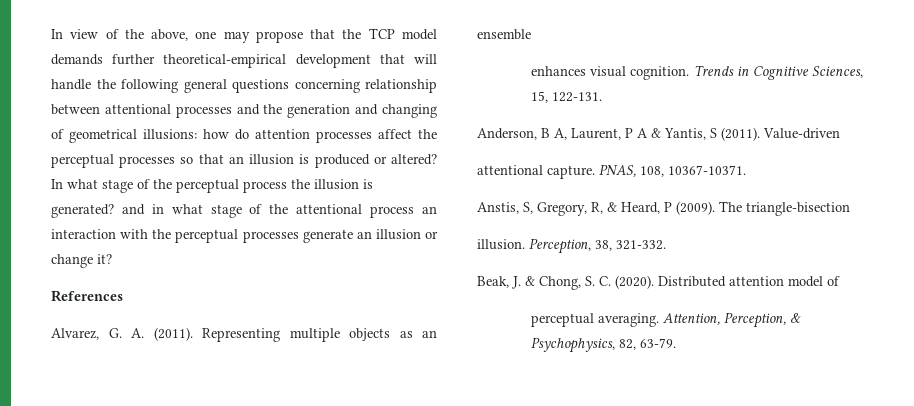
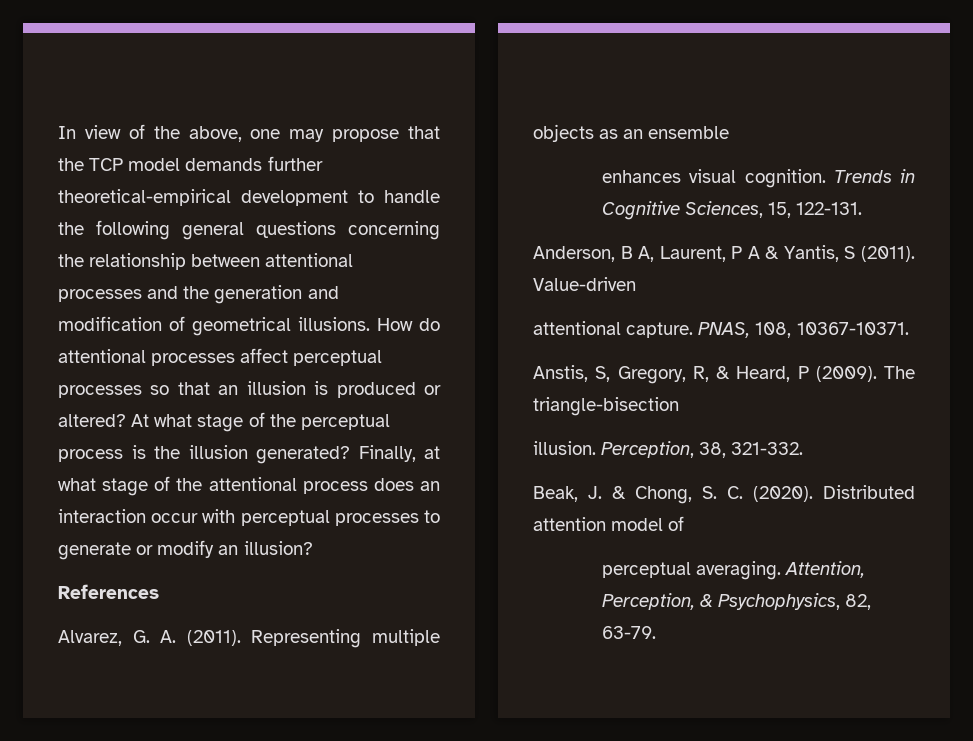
[379,54,437,64] that will -> [358,190,374,203] to
(360, 86) none -> [58,254,84,267] the
[382,104,437,118] changing -> [58,316,162,331] modification
[143,129,310,140] illusions: how do attention -> [298,317,440,331] [58,349,146,363] illusions. How do attentional
[418,129,437,139] the -> (289, 355) none
[51,179,63,189] In -> [131,414,150,427] At
(287, 187) none -> [131,445,146,459] is
[363,179,373,189] [51,204,164,218] is generated? and in -> [256,445,440,464] generated? Finally, at
(415, 212) none -> [373,478,414,491] does
[120,229,438,243] [51,254,112,268] with the perceptual processes generate an illusion or change it? -> [151,509,440,526] [58,540,313,560] occur with perceptual processes to generate or modify an illusion?

